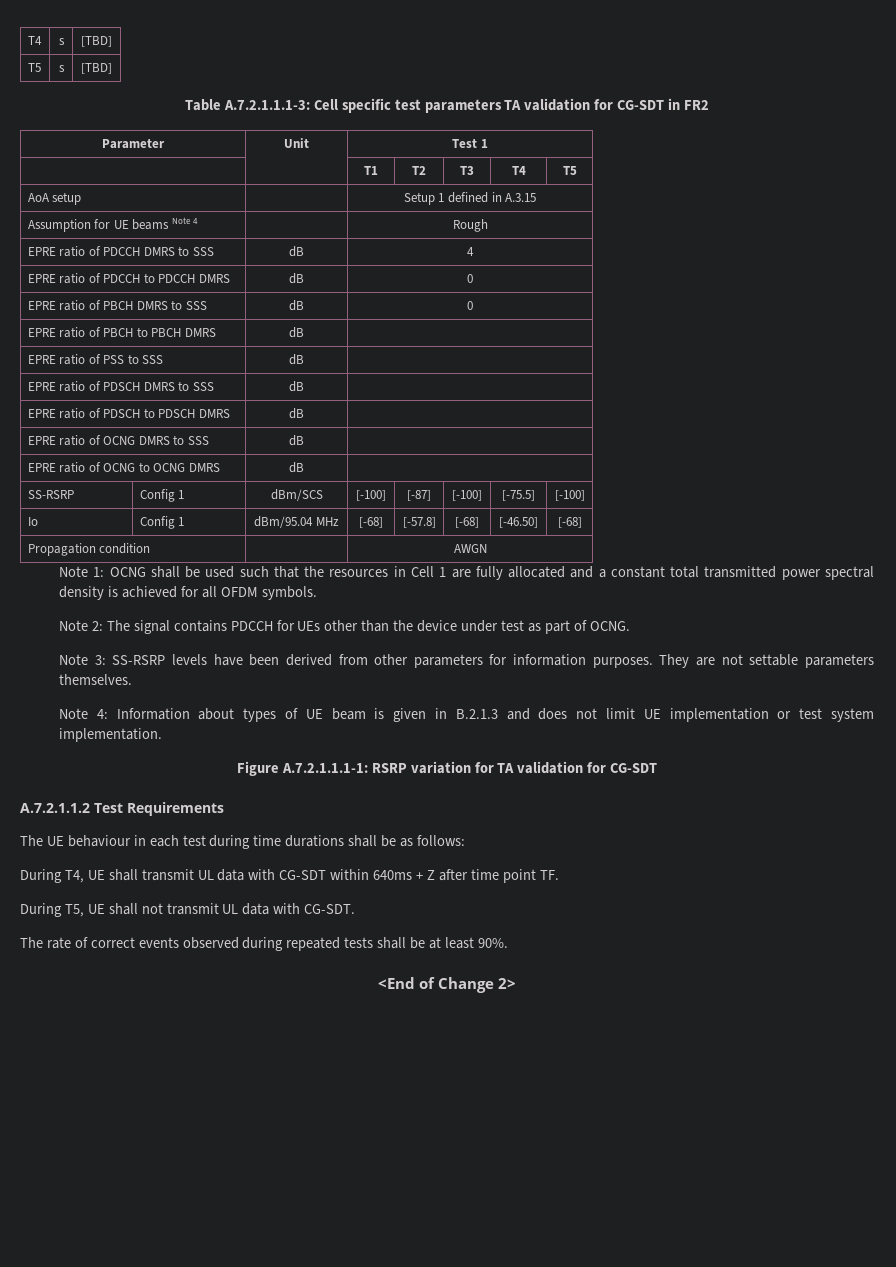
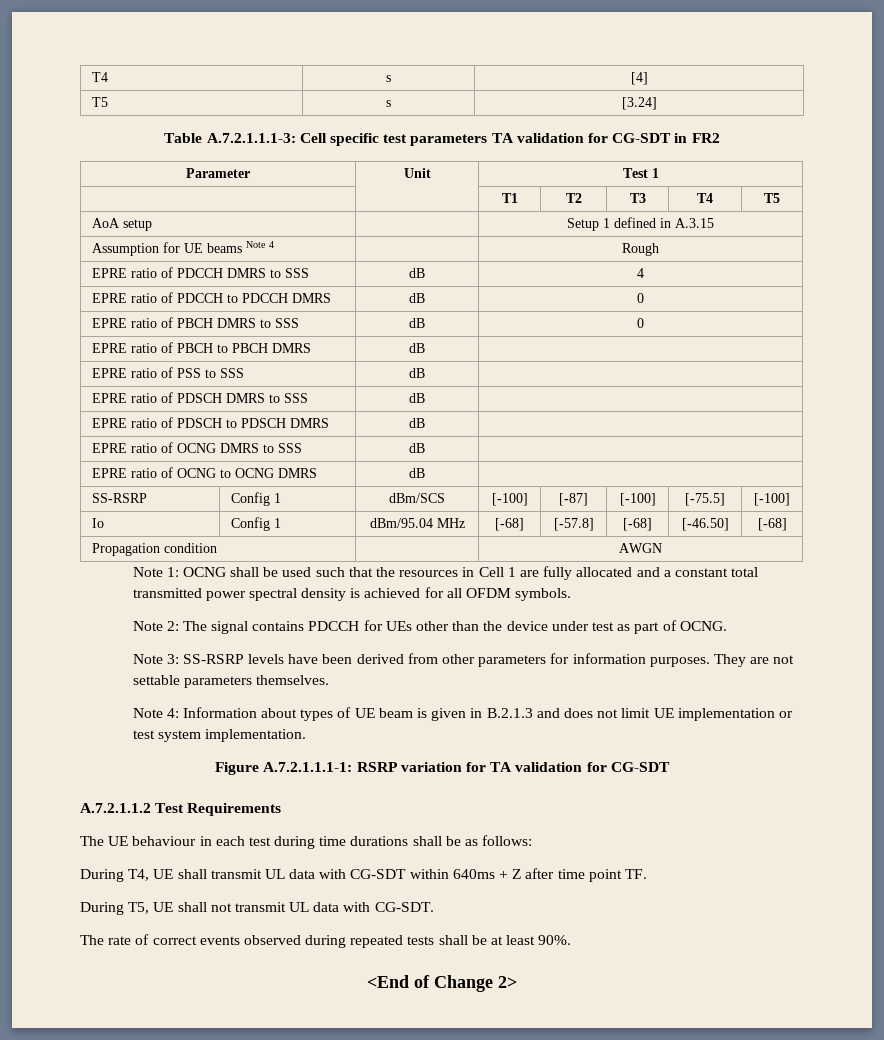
[81,36,112,47] [TBD] -> [630,72,648,85] [4]
[81,63,112,74] [TBD] -> [621,97,657,110] [3.24]

